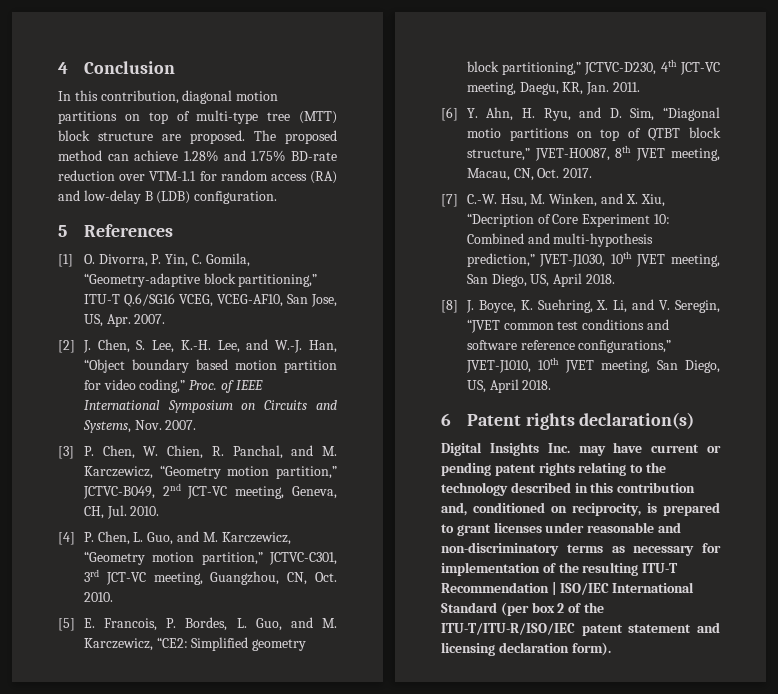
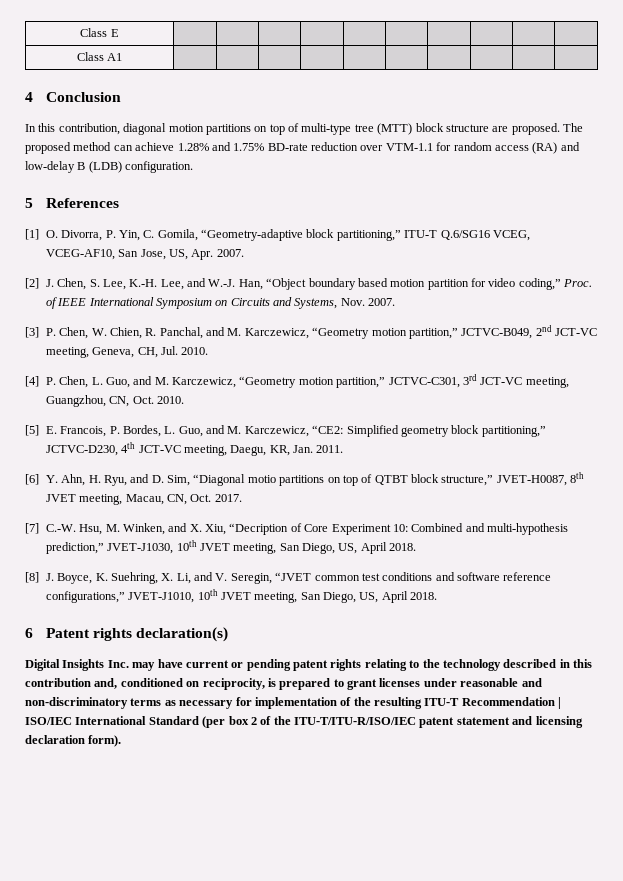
(58, 68) none -> [80,28,119,37] [76,52,123,61] Class E | | | | | | | | | | // Class A1 | | | | | | | | | | //

